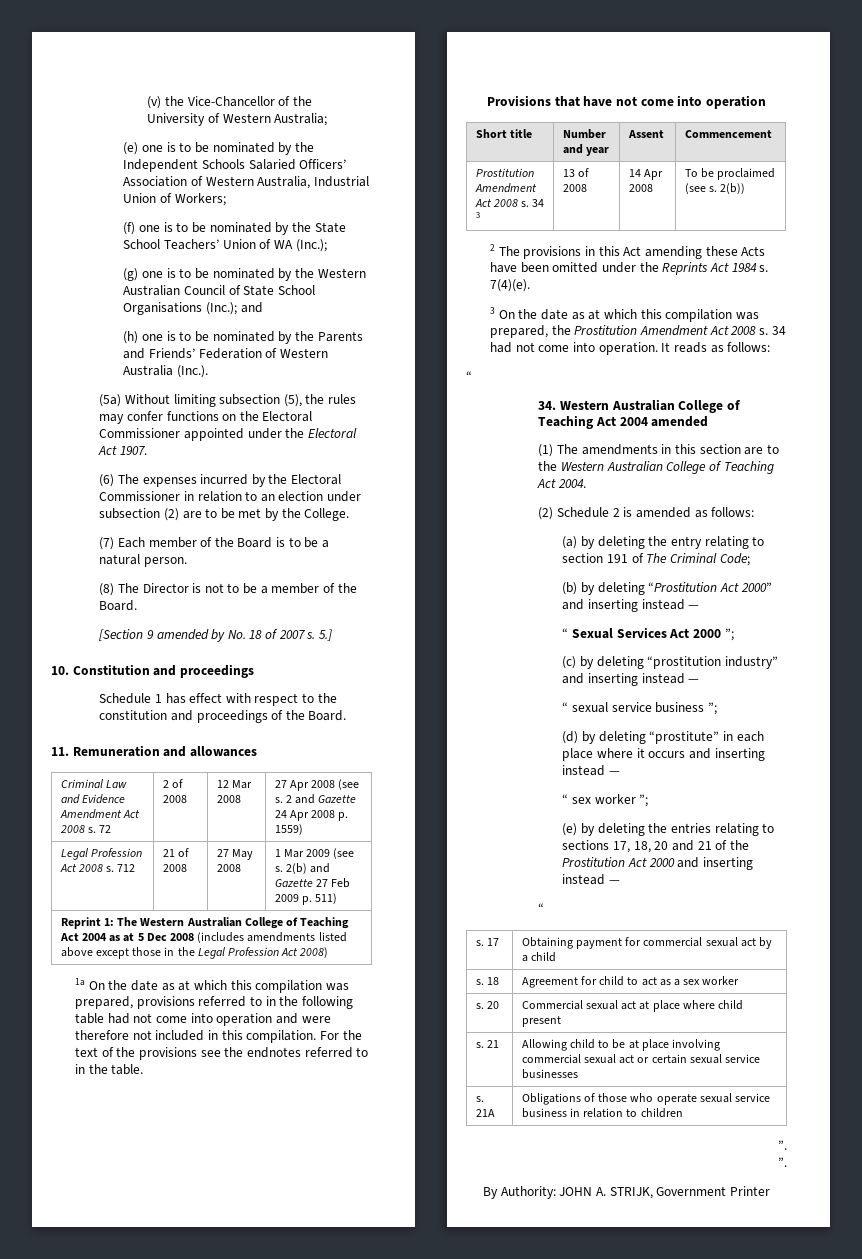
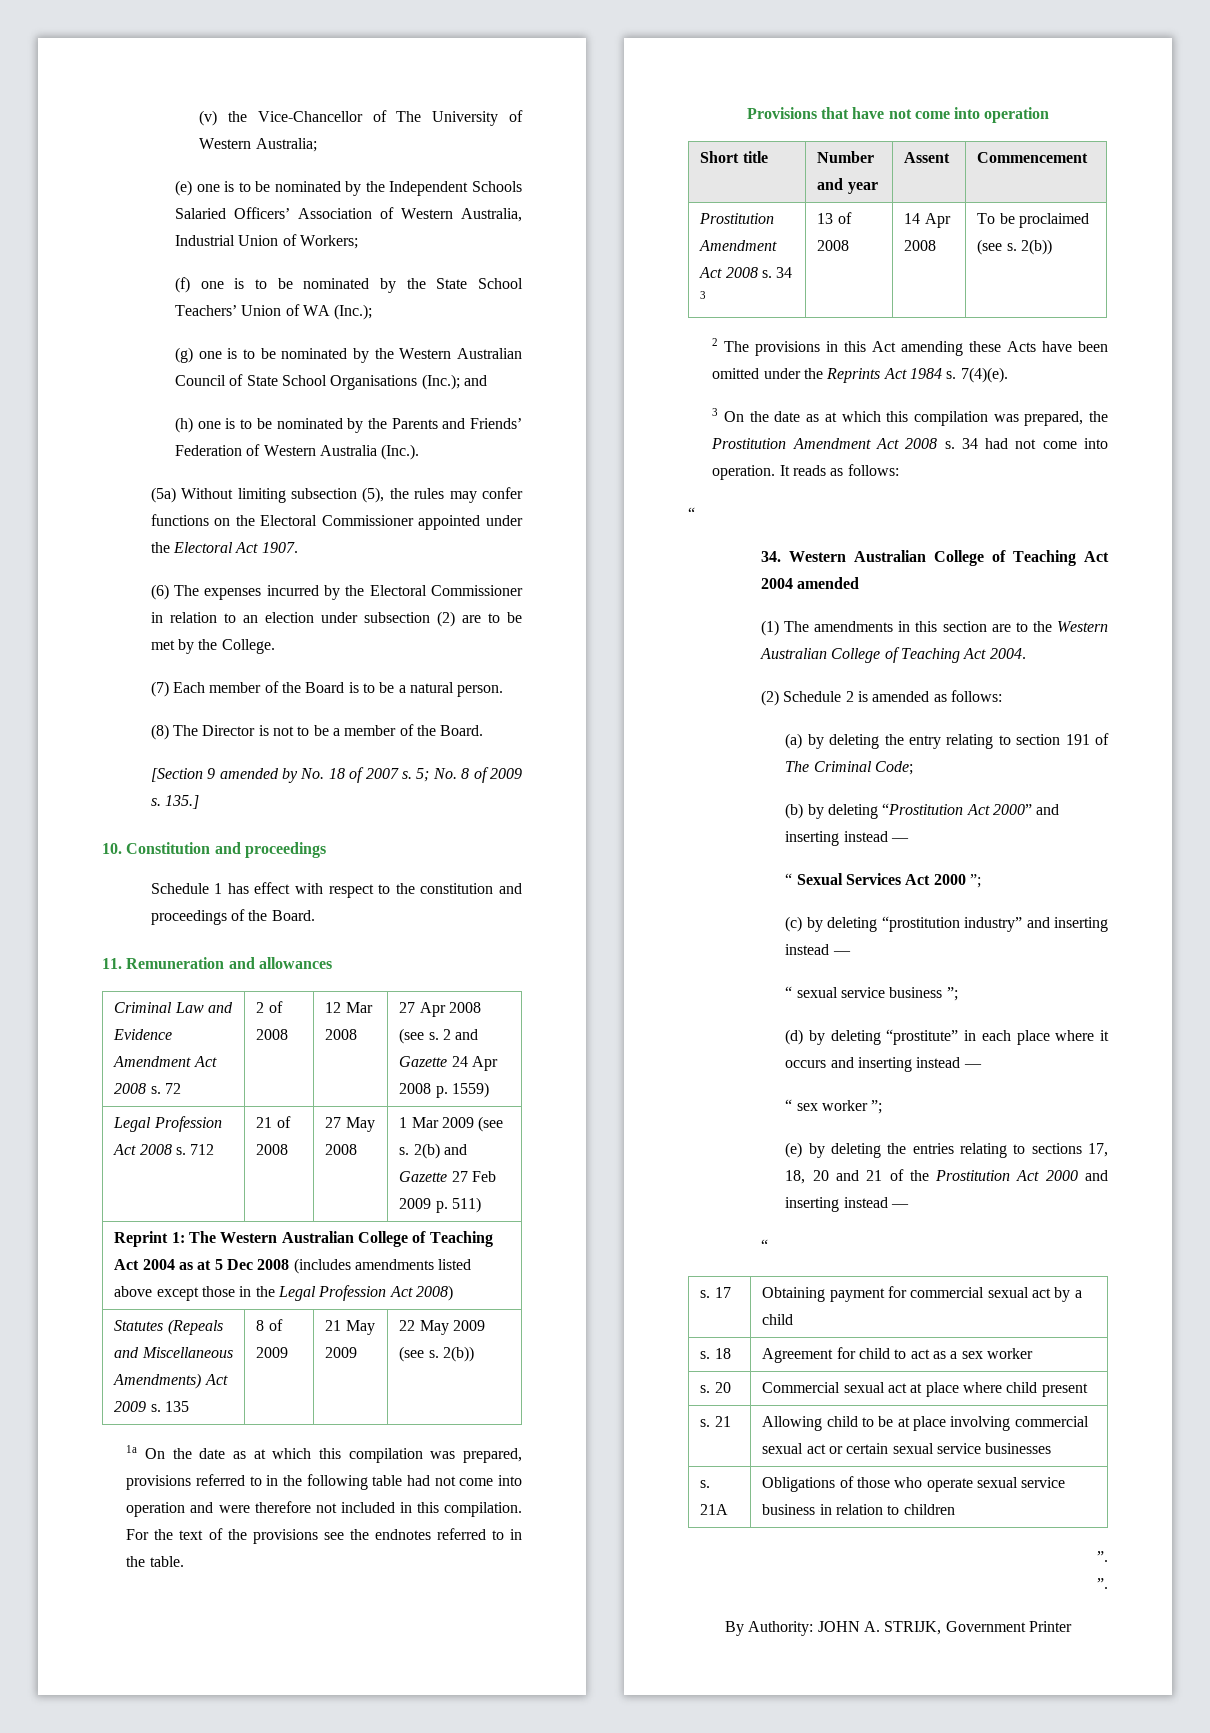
[292,96,312,106] the -> [396,111,422,122] The
[319,629,333,641] 5.] -> [416,767,522,783] [150,795,200,809] 5; No. 8 of 2009 s. 135.]
(329, 952) none -> [114,1319,223,1335] [114,1347,233,1358] [113,1373,228,1389] [114,1401,189,1412] [256,1319,283,1331] [256,1347,289,1358] [325,1320,375,1335] [325,1347,358,1358] [399,1320,485,1335] [399,1346,474,1362] // Statutes (Repeals and Miscellaneous Amendments) Act 2009 s. 135 | 8 of 2009 | 21 May 2009 | 22 May 2009 (see s. 2(b))

